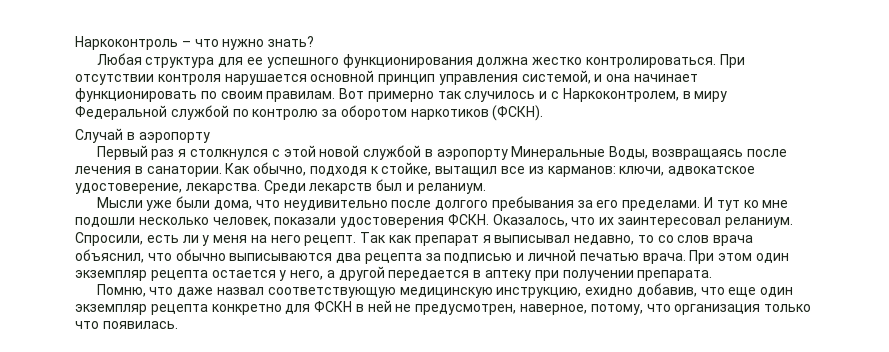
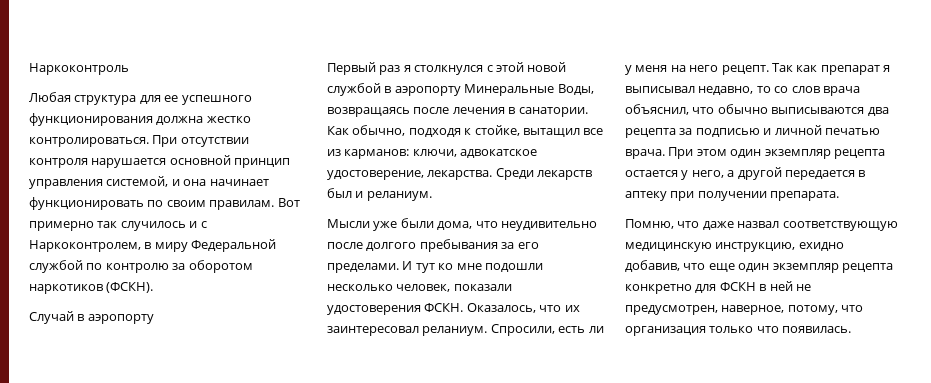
[181,36,315,50] – что нужно знать? -> (129, 69) none

